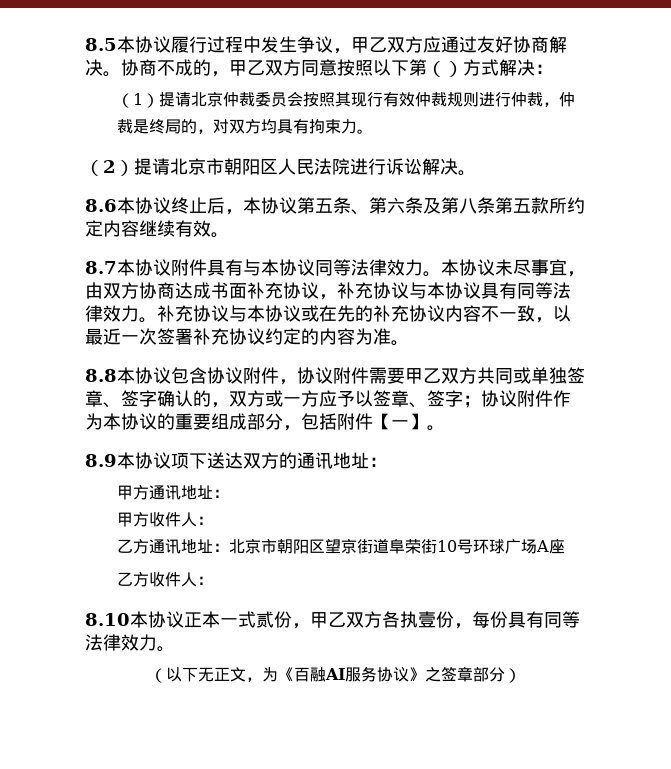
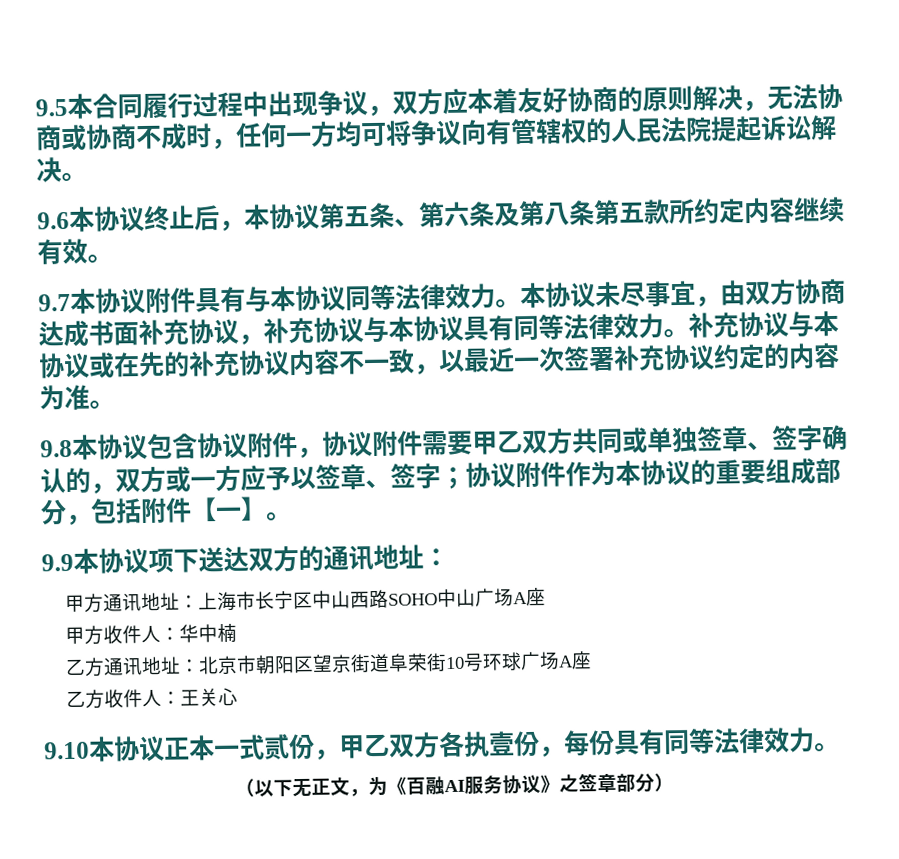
[85,36,567,54] [85,59,553,77] [116,91,575,108] [116,119,373,134] [85,158,278,176] 8.5本协议履行过程中发生争议，甲乙双方应通过友好协商解决。协商不成的，甲乙双方同意按照以下第（）方式解决： // （1）提请北京仲裁委员会按照其现行有效仲裁规则进行仲裁，仲裁是终局的，对双方均具有拘束力。 // （2）提请北京市朝阳区 -> [35,83,843,119] [35,117,612,152] 9.5本合同履行过程中出现争议，双方应本着友好协商的原则解决，无法协商或协商不成时，任何一方均可将争议向有管辖权的
[350,158,386,175] 进行 -> [710,115,762,143] 提起
[85,199,117,212] 8.6 -> [37,211,70,230] 9.6
[85,261,117,274] 8.7 -> [38,293,71,312] 9.7
[85,369,117,382] 8.8 -> [40,439,73,458] 9.8
[85,454,117,467] 8.9 -> [41,553,74,572] 9.9
(229, 493) none -> [197,587,546,612] 上海市长宁区中山西路SOHO中山广场A座
(213, 520) none -> [178,623,237,644] 华中楠
[85,613,130,626] // 8.10 -> [179,687,238,707] [44,741,90,760] 王关心 // 9.10

